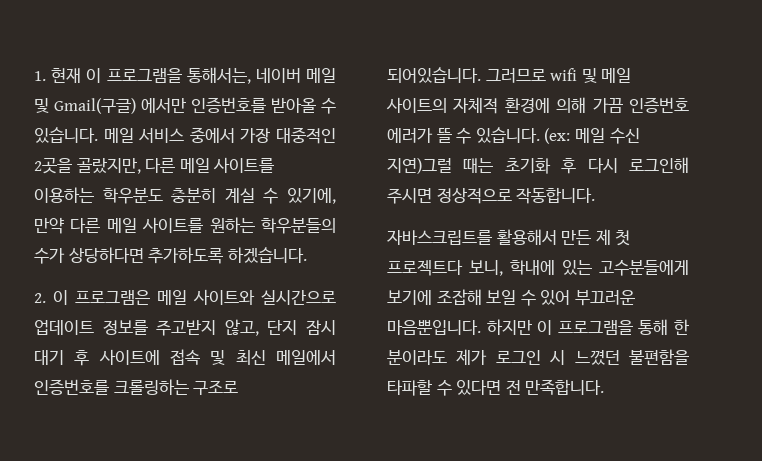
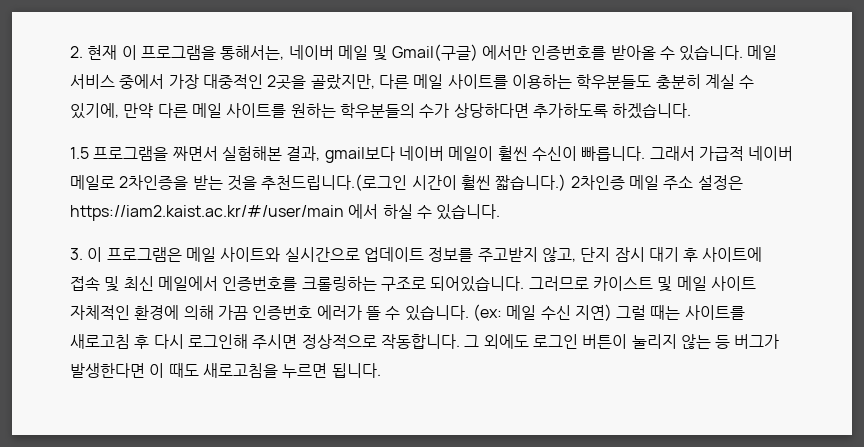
[34,71,46,81] 1. -> [70,46,83,58] 2.
[102,188,163,204] 학우분도 -> [576,74,652,89] 학우분들도
[34,293,46,303] 2. -> [70,146,794,163] [70,174,743,191] [70,204,501,221] [70,248,83,260] 1.5 프로그램을 짜면서 실험해본 결과, gmail보다 네이버 메일이 훨씬 수신이 빠릅니다. 그래서 가급적 네이버 메일로 2차인증을 받는 것을 추천드립니다.(로그인 시간이 훨씬 짧습니다.) 2차인증 메일 주소 설정은 https://iam2.kaist.ac.kr/#/user/main 에서 하실 수 있습니다. // 3.
[550,68,578,81] wifi -> [592,276,653,291] 카이스트
[386,97,499,114] 사이트의 자체적 -> [710,276,756,291] [70,305,130,320] 사이트 자체적인
[387,158,551,174] 지연)그럴 때는 초기화 -> [574,304,745,321] [70,334,130,349] 지연) 그럴 때는 사이트를 새로고침
[387,229,631,246] [387,260,689,276] [387,289,635,306] [387,319,689,335] [387,349,689,365] [387,379,605,396] // 자바스크립트를 활용해서 만든 제 첫 프로젝트다 보니, 학내에 있는 고수분들에게 보기에 조잡해 보일 수 있어 부끄러운 마음뿐입니다. 하지만 이 프로그램을 통해 한 분이라도 제가 로그인 시 느꼈던 불편함을 타파할 수 있다면 전 만족합니다. -> [464,334,780,349] [70,363,381,378] 그 외에도 로그인 버튼이 눌리지 않는 등 버그가 발생한다면 이 때도 새로고침을 누르면 됩니다.

